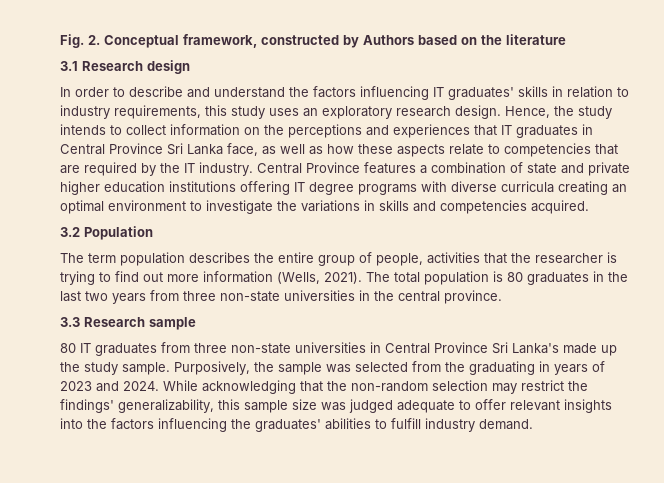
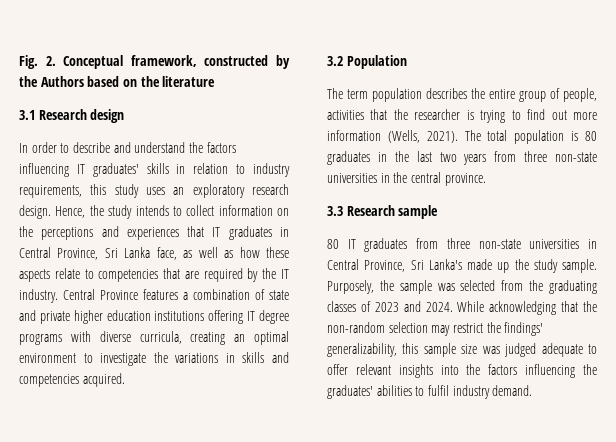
(359, 41) none -> [19,76,38,87] the
[109,143,163,154] Province -> [57,248,99,260] Province,
[501,181,554,193] curricula -> [139,331,182,344] curricula,
[434,342,488,353] Province -> [364,260,406,272] Province,
[174,361,250,375] Purposively, -> [327,280,374,294] Purposely,
[539,361,588,375] in years -> [327,301,356,312] classes
[391,418,421,429] fulfill -> [427,385,449,396] fulfil

